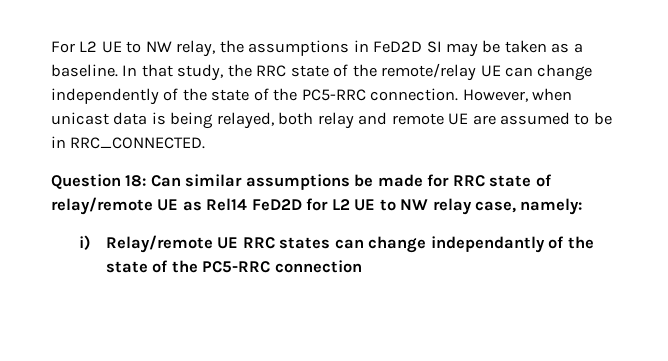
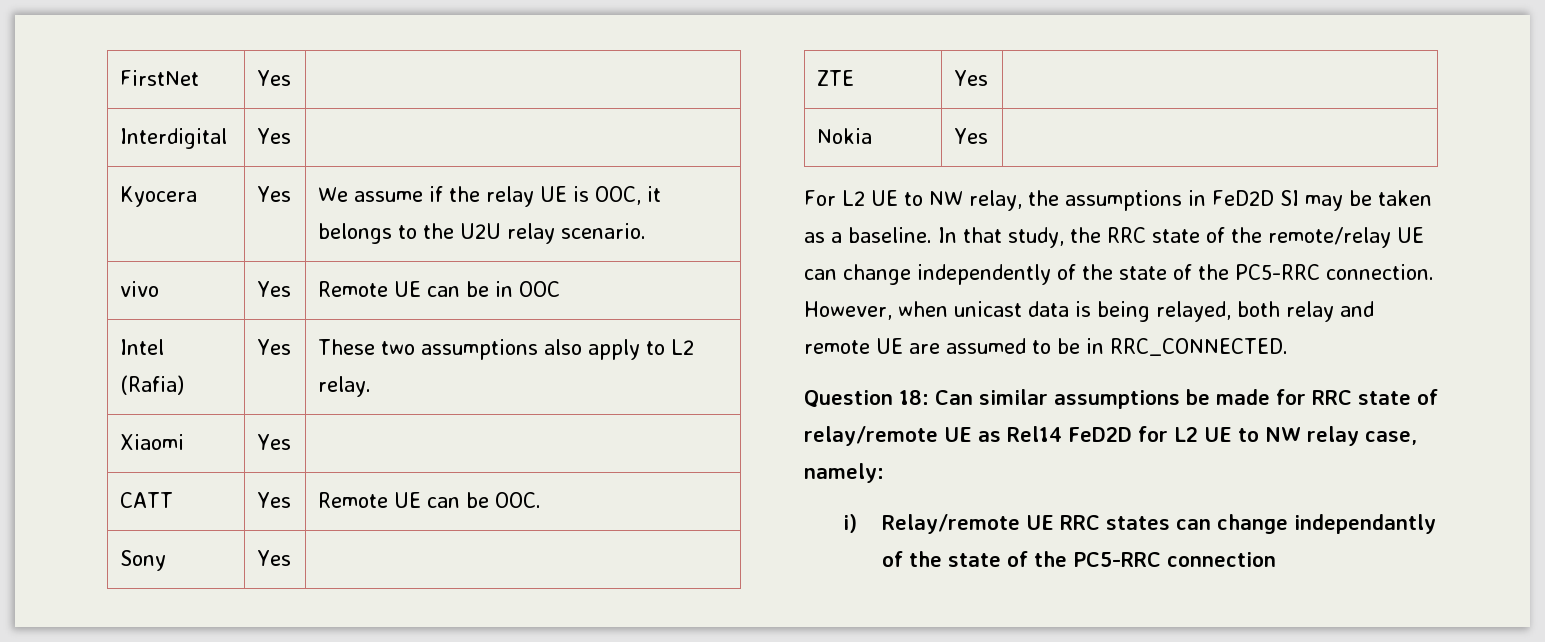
(51, 47) none -> [119,70,199,86] [256,70,291,86] [119,128,227,149] [256,128,291,144] [119,186,197,207] [256,186,291,202] [317,186,661,207] [317,223,646,244] [119,281,159,297] [256,281,291,297] [317,281,560,297] [119,339,164,355] [119,375,184,395] [256,339,291,355] [317,339,694,360] [317,376,371,397] [119,434,184,450] [256,434,291,450] [119,492,173,508] [256,492,291,508] [317,492,541,508] [119,550,166,571] [256,550,291,566] [816,70,854,86] [953,70,988,86] [816,128,872,144] [953,128,988,144] FirstNet | Yes | // Interdigital | Yes | // Kyocera | Yes | We assume if the relay UE is OOC, it belongs to the U2U relay scenario. // vivo | Yes | Remote UE can be in OOC // Intel (Rafia) | Yes | These two assumptions also apply to L2 relay. // Xiaomi | Yes | // CATT | Yes | Remote UE can be OOC. // Sony | Yes | // ZTE | Yes | // Nokia | Yes | //

